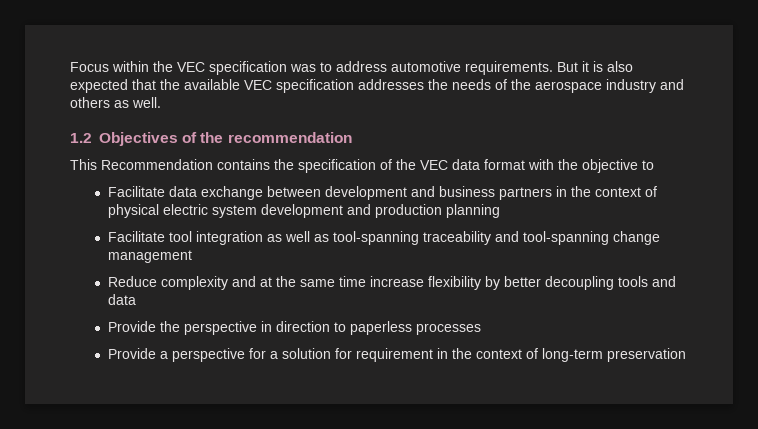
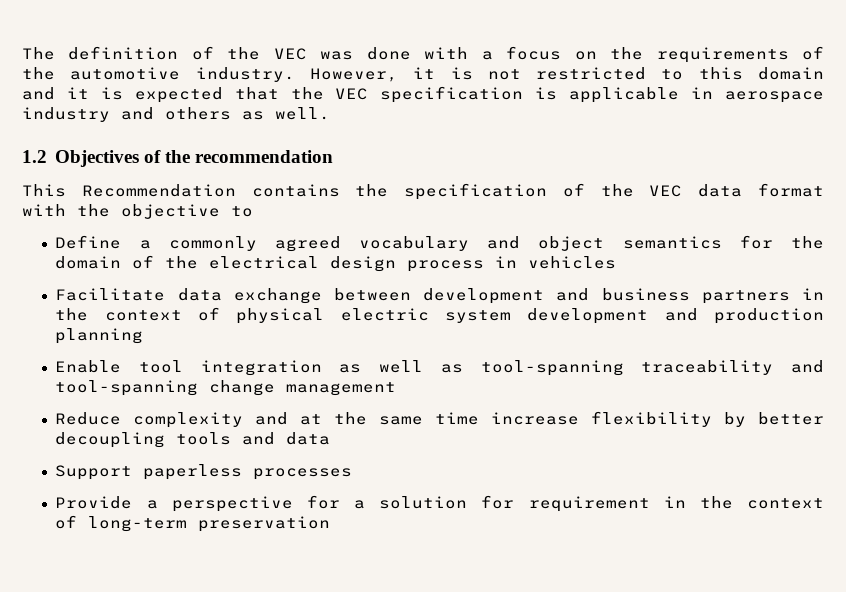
[70,61,633,75] [70,79,531,93] Focus within the VEC specification was to address automotive requirements. But it is also expected that the available VEC specification addresses the needs of the -> [22,46,824,63] [22,67,824,82] [22,86,714,103] The definition of the VEC was done with a focus on the requirements of the automotive industry. However, it is not restricted to this domain and it is expected that the VEC specification is applicable in
(654, 165) none -> [55,235,825,252] [55,255,617,272] // Define a commonly agreed vocabulary and object semantics for the domain of the electrical design process in vehicles
[107,231,165,242] Facilitate -> [55,360,122,373] Enable
[107,321,346,335] Provide the perspective in direction to -> [55,465,133,480] Support

